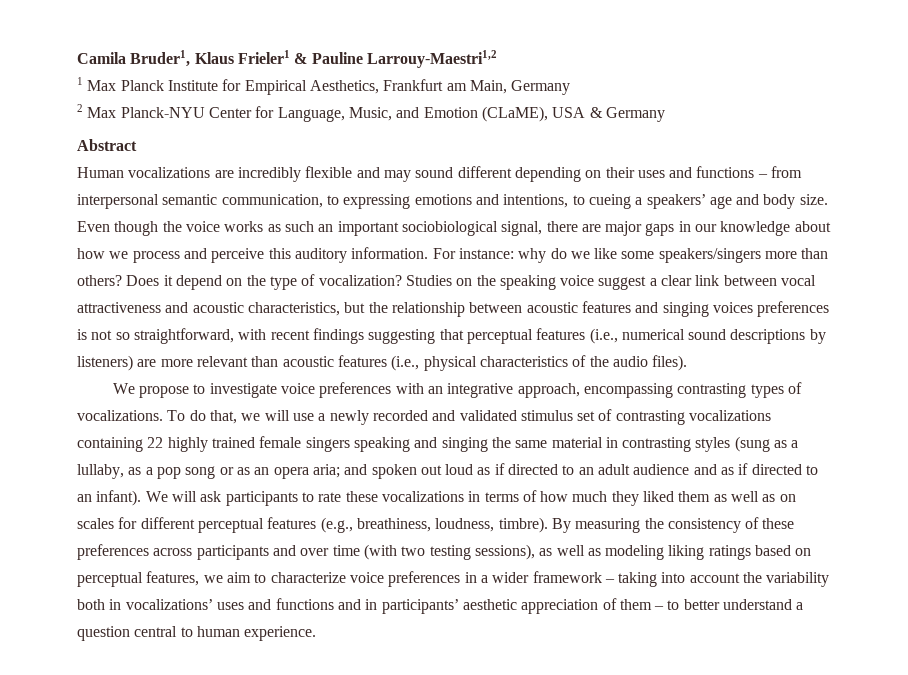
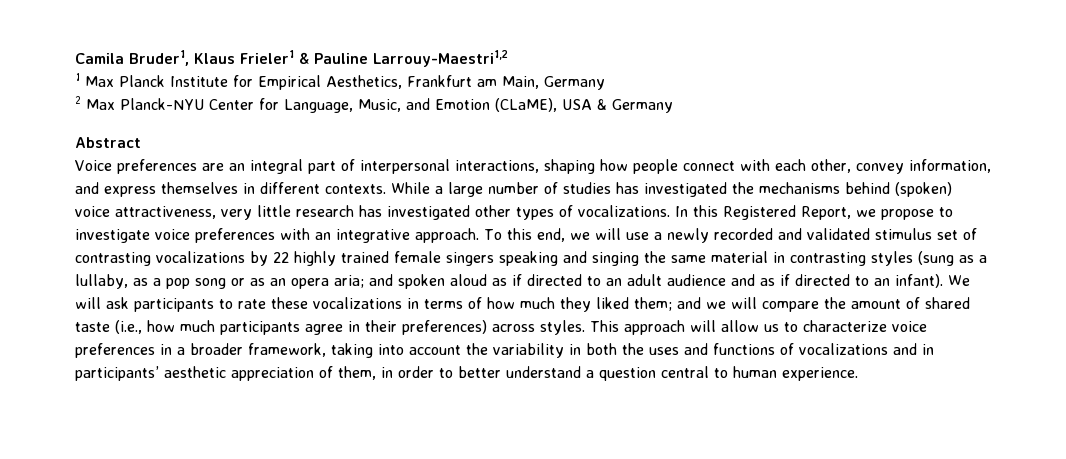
[77,166,803,182] [77,194,828,209] [77,221,831,236] [77,247,829,263] [77,274,817,290] [77,301,830,317] [77,328,826,344] [77,355,688,371] [112,383,135,394] Human vocalizations are incredibly flexible and may sound different depending on their uses and functions – from interpersonal semantic communication, to expressing emotions and intentions, to cueing a speakers’ age and body size. Even though the voice works as such an important sociobiological signal, there are major gaps in our knowledge about how we process and perceive this auditory information. For instance: why do we like some speakers/singers more than others? Does it depend on the type of vocalization? Studies on the speaking voice suggest a clear link between vocal attractiveness and acoustic characteristics, but the relationship between acoustic features and singing voices preferences is not so straightforward, with recent findings suggesting that perceptual features (i.e., numerical sound descriptions by listeners) are more relevant than acoustic features (i.e., physical characteristics of the audio files). // We -> [75,159,991,174] [75,182,952,197] [75,205,876,220] Voice preferences are an integral part of interpersonal interactions, shaping how people connect with each other, convey information, and express themselves in different contexts. While a large number of studies has investigated the mechanisms behind (spoken) voice attractiveness, very little research has investigated other types of vocalizations. In this Registered Report, we
[517,382,802,398] [77,410,237,424] approach, encompassing contrasting types of vocalizations. To do that, -> [415,228,565,243] approach. To this end,
[77,437,143,452] containing -> [250,251,268,266] by
[420,464,474,475] out loud -> [450,274,487,286] aloud
[678,491,796,502] [77,517,795,533] [77,544,812,560] [77,571,251,587] them as well as on scales for different perceptual features (e.g., breathiness, loudness, timbre). By measuring the consistency of these preferences across participants and over time (with two testing sessions), as well as modeling liking ratings based on perceptual features, we aim -> [634,297,970,312] [75,320,779,335] them; and we will compare the amount of shared taste (i.e., how much participants agree in their preferences) across styles. This approach will allow us
[492,571,615,583] wider framework – -> [190,343,326,357] broader framework,
[77,598,334,610] both in vocalizations’ uses and functions -> [569,343,888,355] in both the uses and functions of vocalizations
[619,599,665,610] them – -> [338,366,434,380] them, in order

